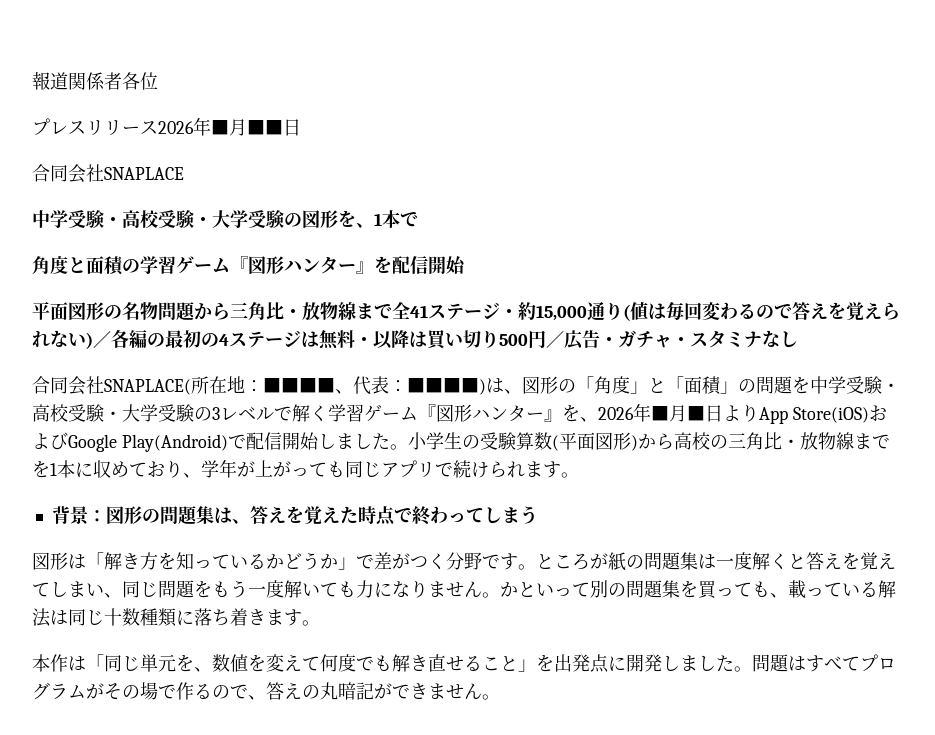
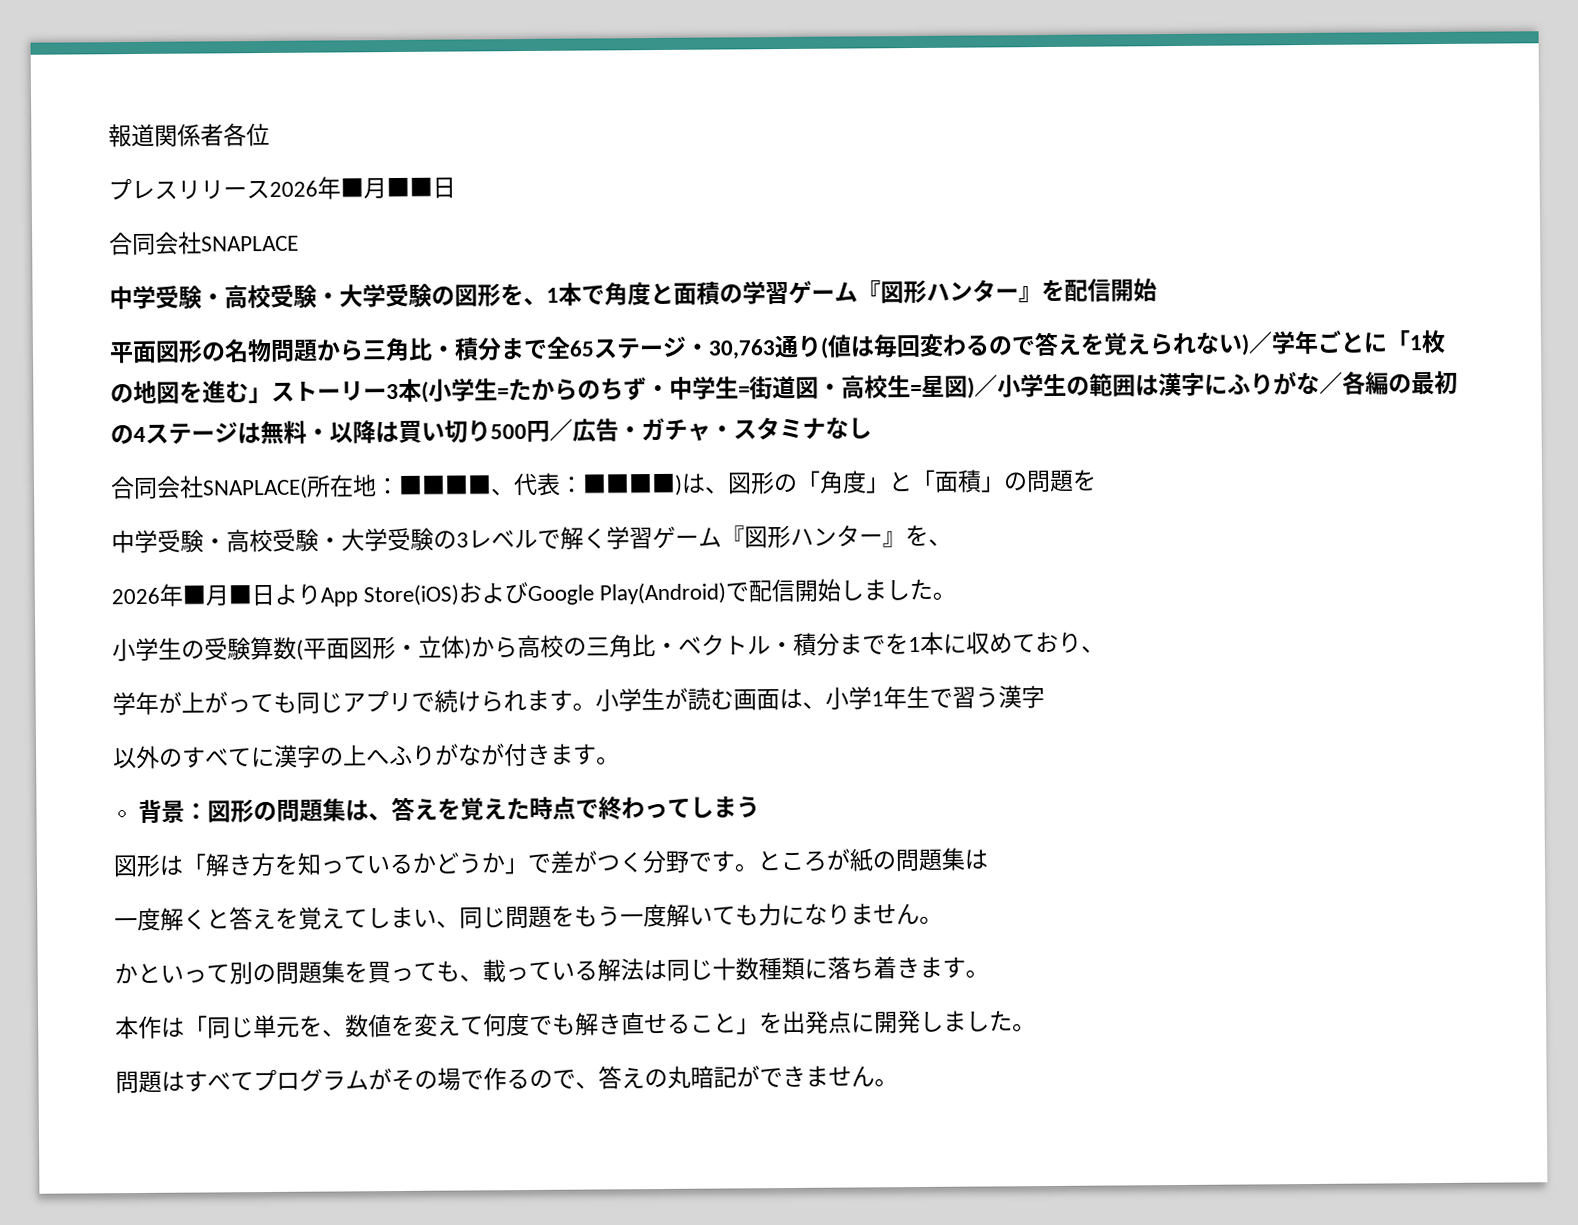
(418, 219) // -> (605, 295) none
[302,302,428,321] 放物線まで全41 -> [454,336,595,361] 積分まで全65
[518,302,587,321] 約15,000 -> [708,339,776,360] 30,763
(111, 339) none -> [1271,329,1446,355] [110,371,1343,405] 学年ごとに「1枚の地図を進む」ストーリー3本(小学生=たからのちず・中学生=街道図・高校生=星図)／小学生の範囲は漢字にふりがな／
(810, 385) none -> (1097, 480) //
(598, 419) none -> (952, 542) //
(408, 447) none -> (957, 595) //
(631, 441) none -> [395,635,465,659] ・立体
[799,432,854,450] 放物線 -> [678,632,840,656] ベクトル・積分
(201, 475) none -> (1105, 649) //
(579, 475) none -> [595,685,1045,712] [113,743,620,770] 小学生が読む画面は、小学1年生で習う漢字 // 以外のすべてに漢字の上へふりがなが付きます。
(716, 561) none -> (988, 859) //
(500, 595) none -> (943, 920) //
(752, 669) none -> (1036, 1027) //

